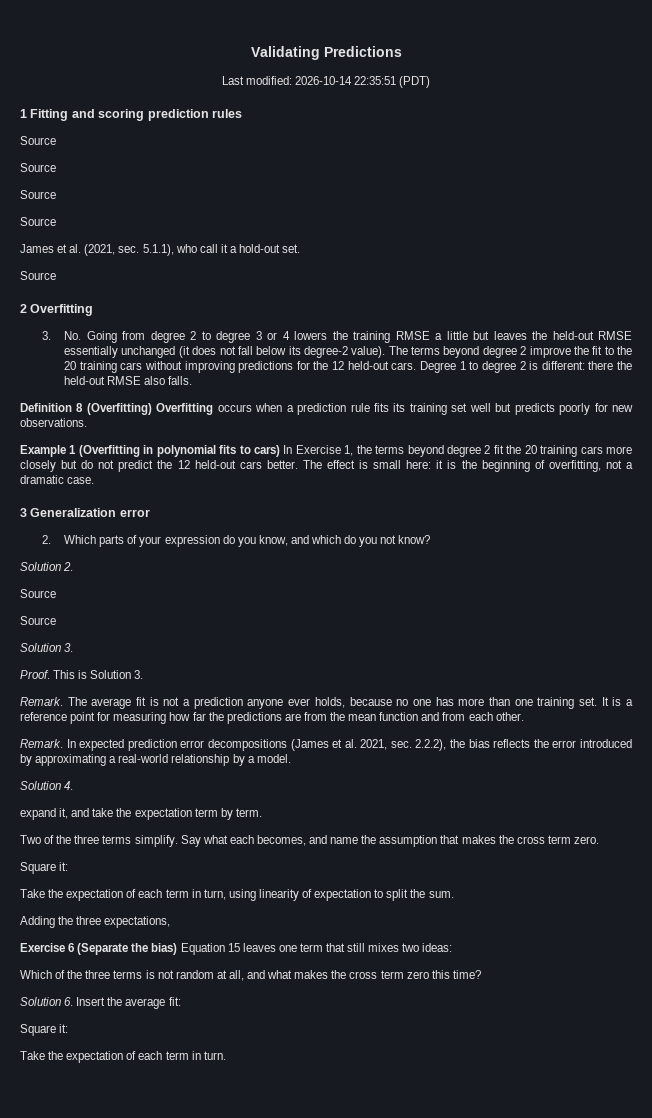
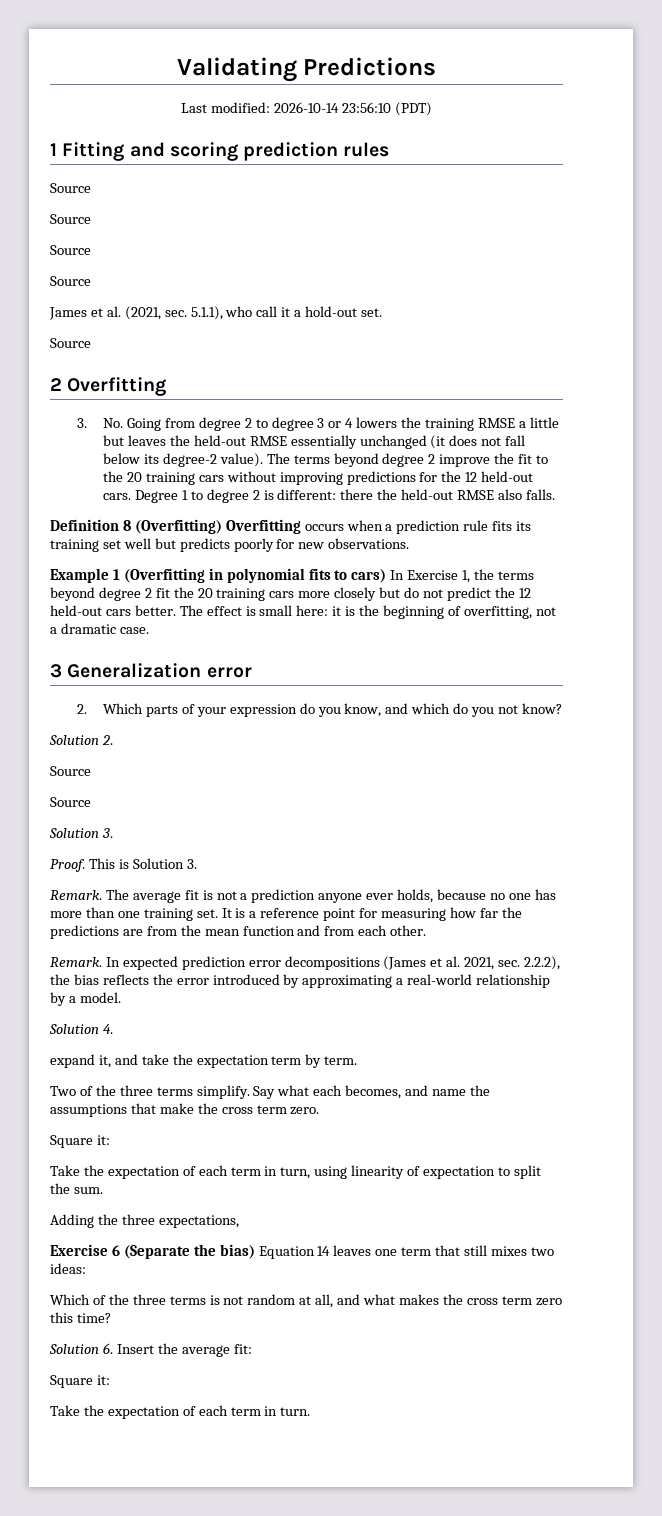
[354,76,397,85] 22:35:51 -> [341,102,391,113] 23:56:10
[379,835,496,847] assumption that makes -> [50,1103,194,1117] assumptions that make
[227,943,240,952] 15 -> [317,1246,331,1256] 14

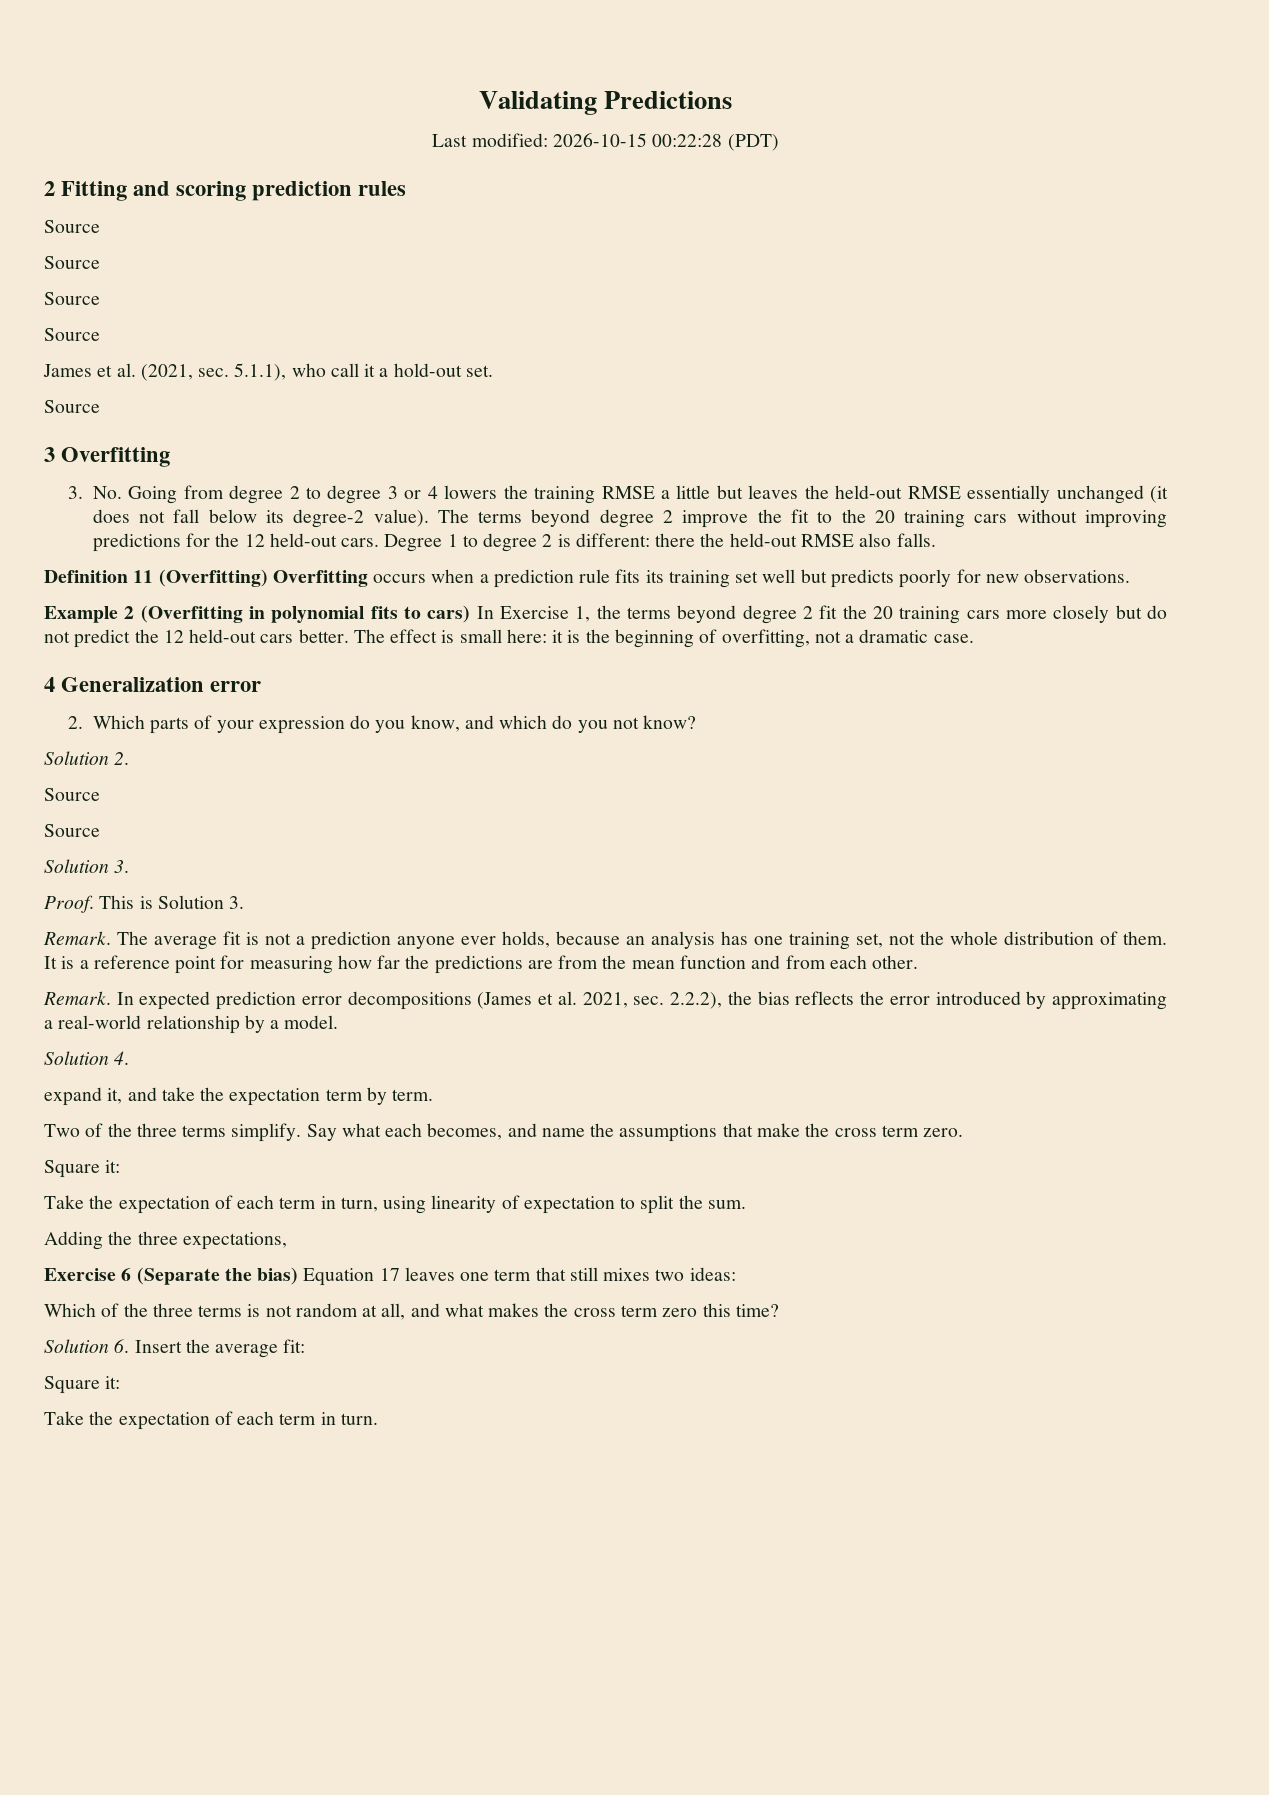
[274,102,391,113] 2026-10-14 23:56:10 -> [553,133,723,147] 2026-10-15 00:22:28
[50,143,57,156] 1 -> [44,181,55,196] 2
[50,378,62,391] 2 -> [44,447,55,462] 3
[122,520,131,531] 8 -> [133,570,154,583] 11
[112,569,120,580] 1 -> [124,606,135,619] 2
[50,664,62,678] 3 -> [44,677,55,692] 4
[489,889,556,900] [50,907,218,921] no one has more than one training set. -> [626,931,1167,950] an analysis has one training set, not the whole distribution of them.
[317,1246,331,1256] 14 -> [379,1268,400,1281] 17

